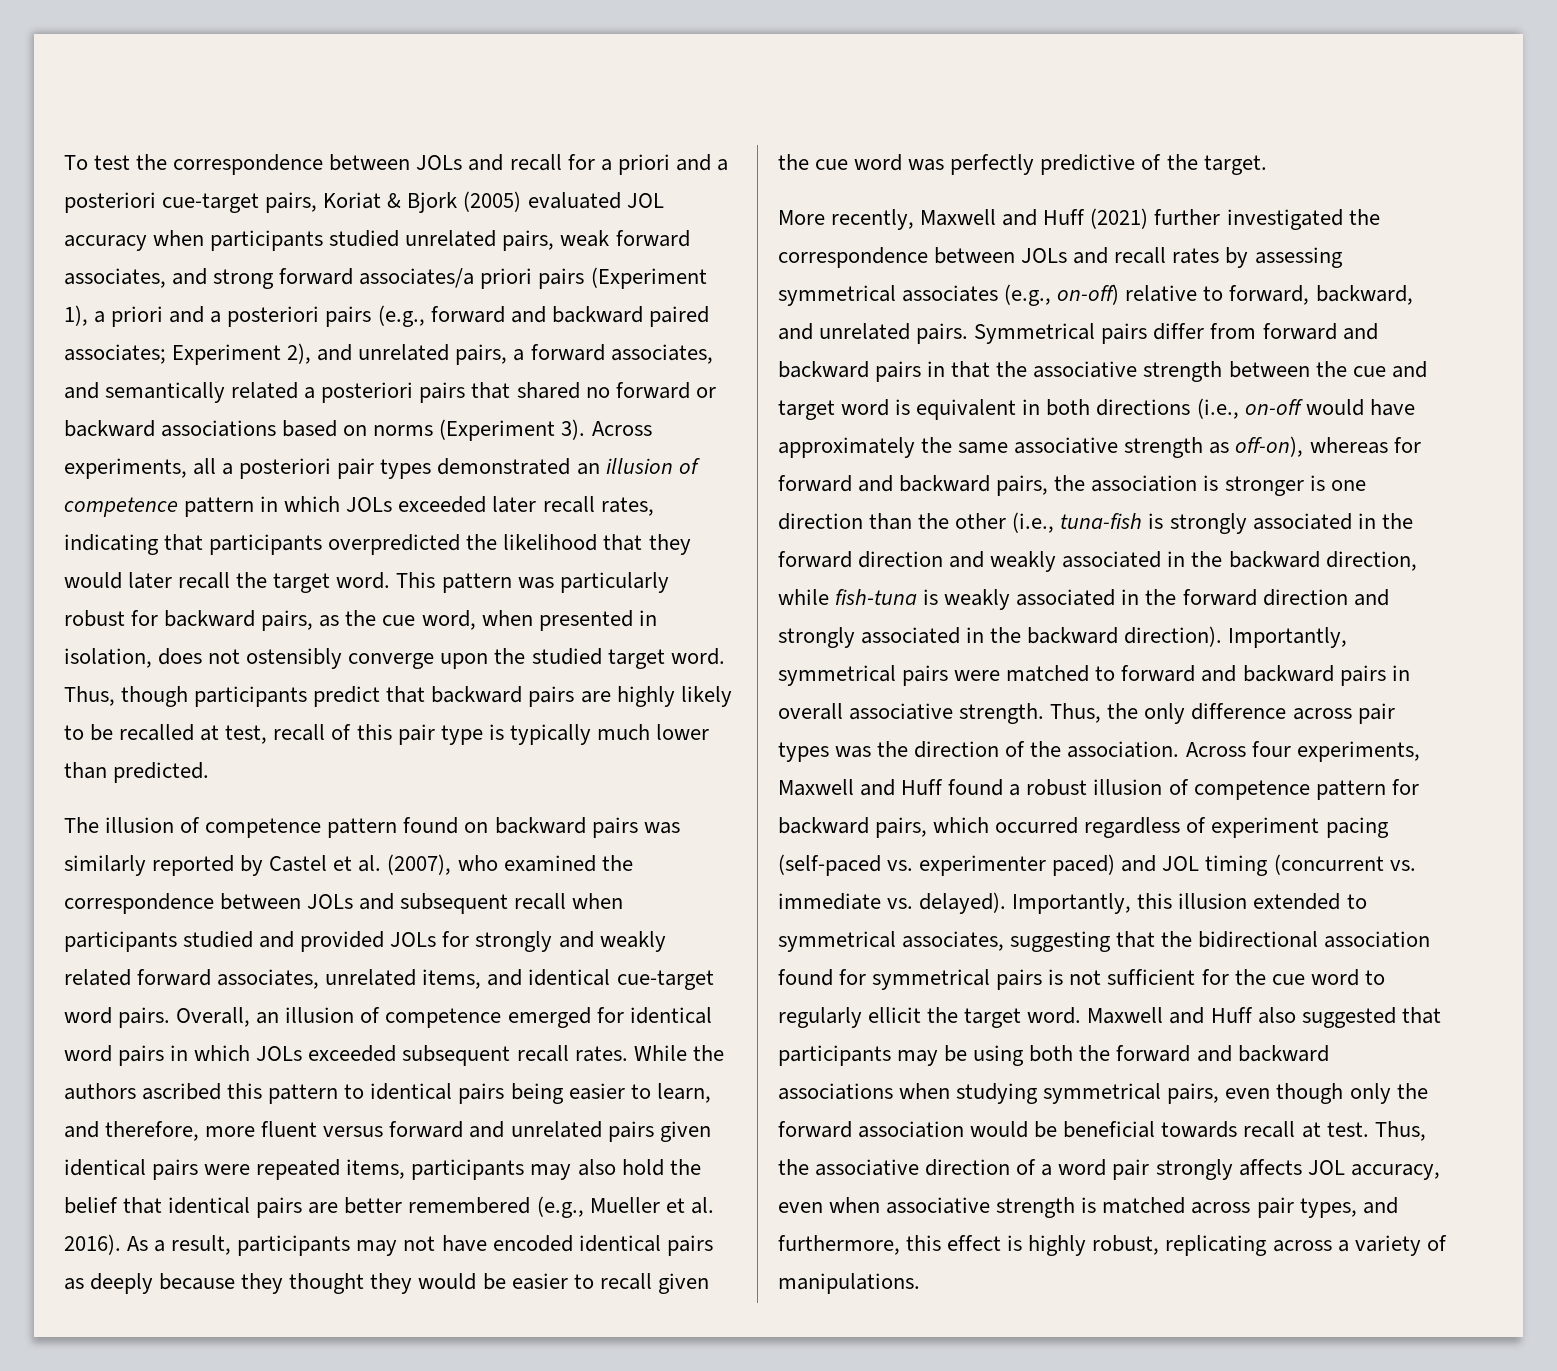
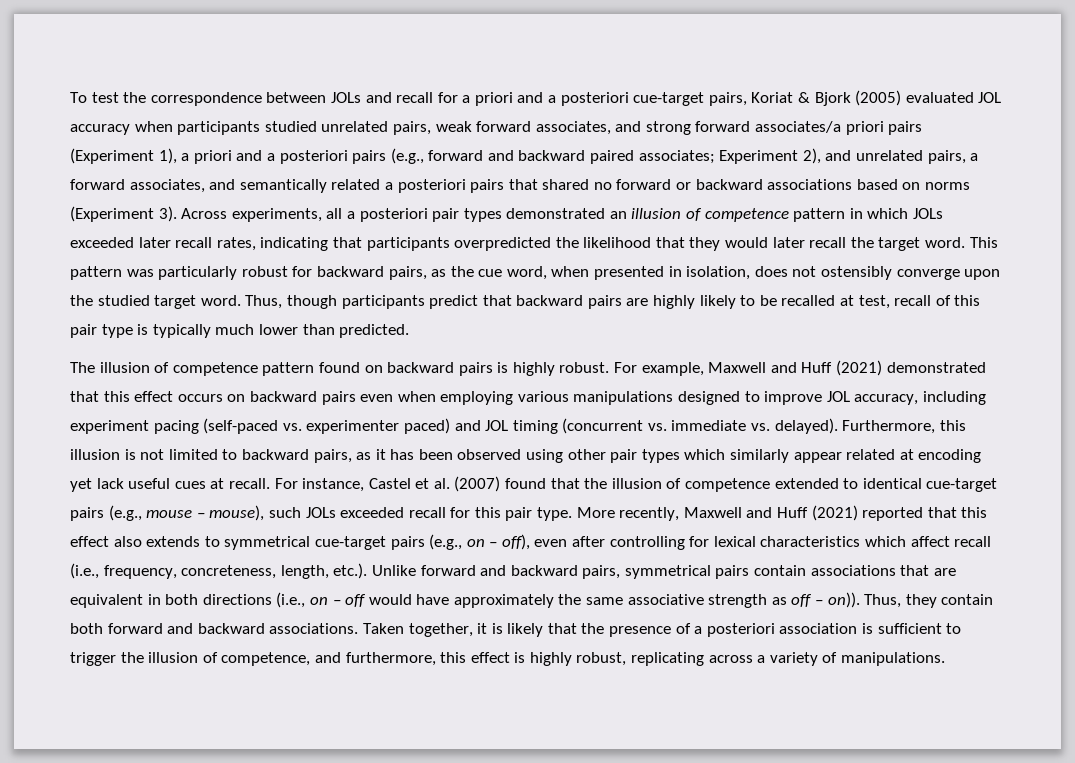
[643,822,680,834] [64,854,633,876] [64,893,624,914] [64,931,666,952] [64,969,714,990] [64,1007,712,1028] [64,1045,724,1066] [64,1083,711,1104] [64,1121,711,1142] [64,1159,701,1180] [64,1196,714,1218] [64,1234,713,1256] [64,1273,709,1294] [778,154,1267,175] [778,208,1380,230] [778,247,1343,268] [778,284,1413,306] [778,323,1378,344] [778,361,1427,382] [778,398,1415,420] [778,436,1421,458] [778,475,1366,496] [778,512,1413,534] [778,551,1417,572] [778,589,1389,610] [778,626,1348,648] [778,665,1410,686] [778,703,1395,724] [778,741,1420,762] [778,779,1419,800] [778,817,1207,838] was similarly reported by Castel et al. (2007), who examined the correspondence between JOLs and subsequent recall when participants studied and provided JOLs for strongly and weakly related forward associates, unrelated items, and identical cue-target word pairs. Overall, an illusion of competence emerged for identical word pairs in which JOLs exceeded subsequent recall rates. While the authors ascribed this pattern to identical pairs being easier to learn, and therefore, more fluent versus forward and unrelated pairs given identical pairs were repeated items, participants may also hold the belief that identical pairs are better remembered (e.g., Mueller et al. 2016). As a result, participants may not have encoded identical pairs as deeply because they thought they would be easier to recall given the cue word was perfectly predictive of the target. // More recently, Maxwell and Huff (2021) further investigated the correspondence between JOLs and recall rates by assessing symmetrical associates (e.g., on-off) relative to forward, backward, and unrelated pairs. Symmetrical pairs differ from forward and backward pairs in that the associative strength between the cue and target word is equivalent in both directions (i.e., on-off would have approximately the same associative strength as off-on), whereas for forward and backward pairs, the association is stronger is one direction than the other (i.e., tuna-fish is strongly associated in the forward direction and weakly associated in the backward direction, while fish-tuna is weakly associated in the forward direction and strongly associated in the backward direction). Importantly, symmetrical pairs were matched to forward and backward pairs in overall associative strength. Thus, the only difference across pair types was the direction of the association. Across four experiments, Maxwell and Huff found a robust illusion of competence pattern for backward pairs, which occurred regardless of -> [497,360,986,376] [70,391,987,405] is highly robust. For example, Maxwell and Huff (2021) demonstrated that this effect occurs on backward pairs even when employing various manipulations designed to improve JOL accuracy, including
[1012,893,1132,914] Importantly, -> [842,420,936,434] Furthermore,
[1253,893,1367,910] [778,931,1431,952] [778,969,1385,990] [778,1007,1441,1028] [778,1045,1329,1066] [778,1083,1428,1104] [778,1121,1426,1141] [778,1159,1440,1180] [778,1197,1357,1218] extended to symmetrical associates, suggesting that the bidirectional association found for symmetrical pairs is not sufficient for the cue word to regularly ellicit the target word. Maxwell and Huff also suggested that participants may be using both the forward and backward associations when studying symmetrical pairs, even though only the forward association would be beneficial towards recall at test. Thus, the associative direction of a word pair strongly affects JOL accuracy, even when associative strength is matched across pair types, -> [124,449,982,463] [70,476,998,492] [70,505,988,521] [70,534,992,550] [70,563,956,579] [70,592,994,608] [70,623,962,637] [70,652,311,666] is not limited to backward pairs, as it has been observed using other pair types which similarly appear related at encoding yet lack useful cues at recall. For instance, Castel et al. (2007) found that the illusion of competence extended to identical cue-target pairs (e.g., mouse – mouse), such JOLs exceeded recall for this pair type. More recently, Maxwell and Huff (2021) reported that this effect also extends to symmetrical cue-target pairs (e.g., on – off), even after controlling for lexical characteristics which affect recall (i.e., frequency, concreteness, length, etc.). Unlike forward and backward pairs, symmetrical pairs contain associations that are equivalent in both directions (i.e., on – off would have approximately the same associative strength as off – on)). Thus, they contain both forward and backward associations. Taken together, it is likely that the presence of a posteriori association is sufficient to trigger the illusion of competence,

